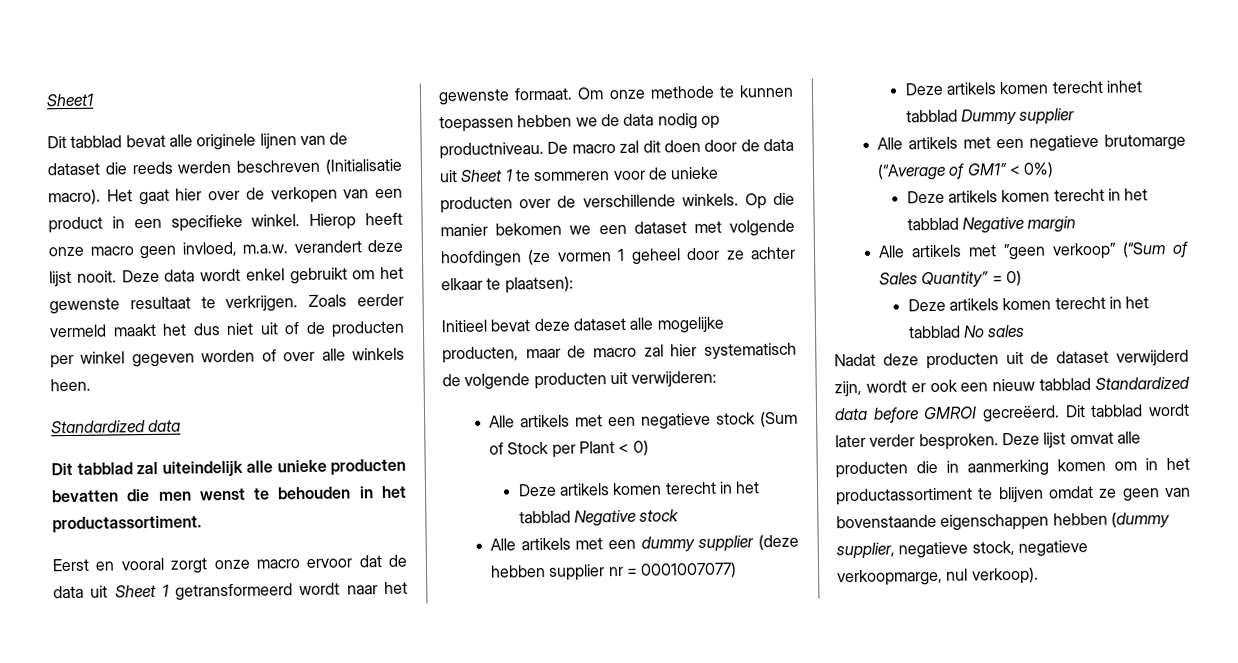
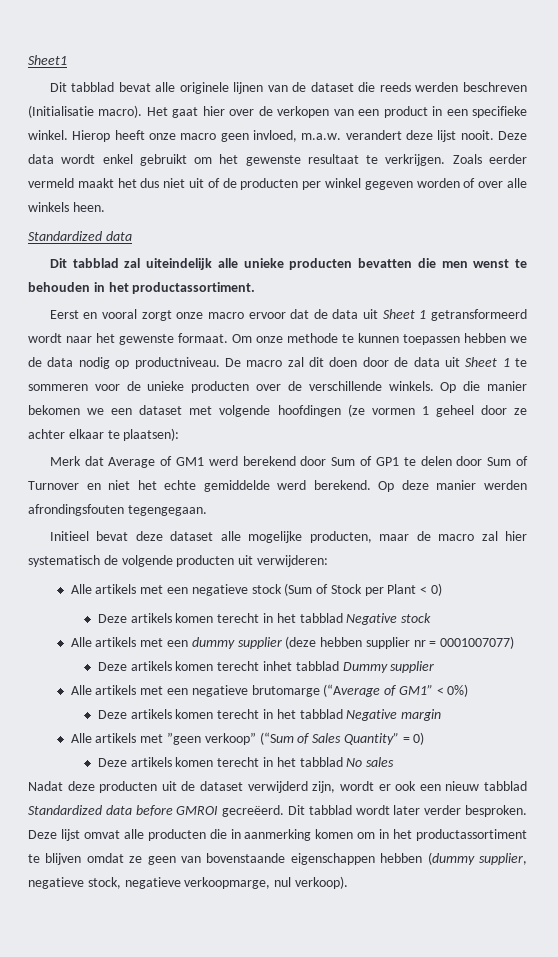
(574, 285) none -> [49,456,529,468] [28,480,527,492] [28,504,207,516] // Merk dat Average of GM1 werd berekend door Sum of GP1 te delen door Sum of Turnover en niet het echte gemiddelde werd berekend. Op deze manier werden afrondingsfouten tegengegaan.

